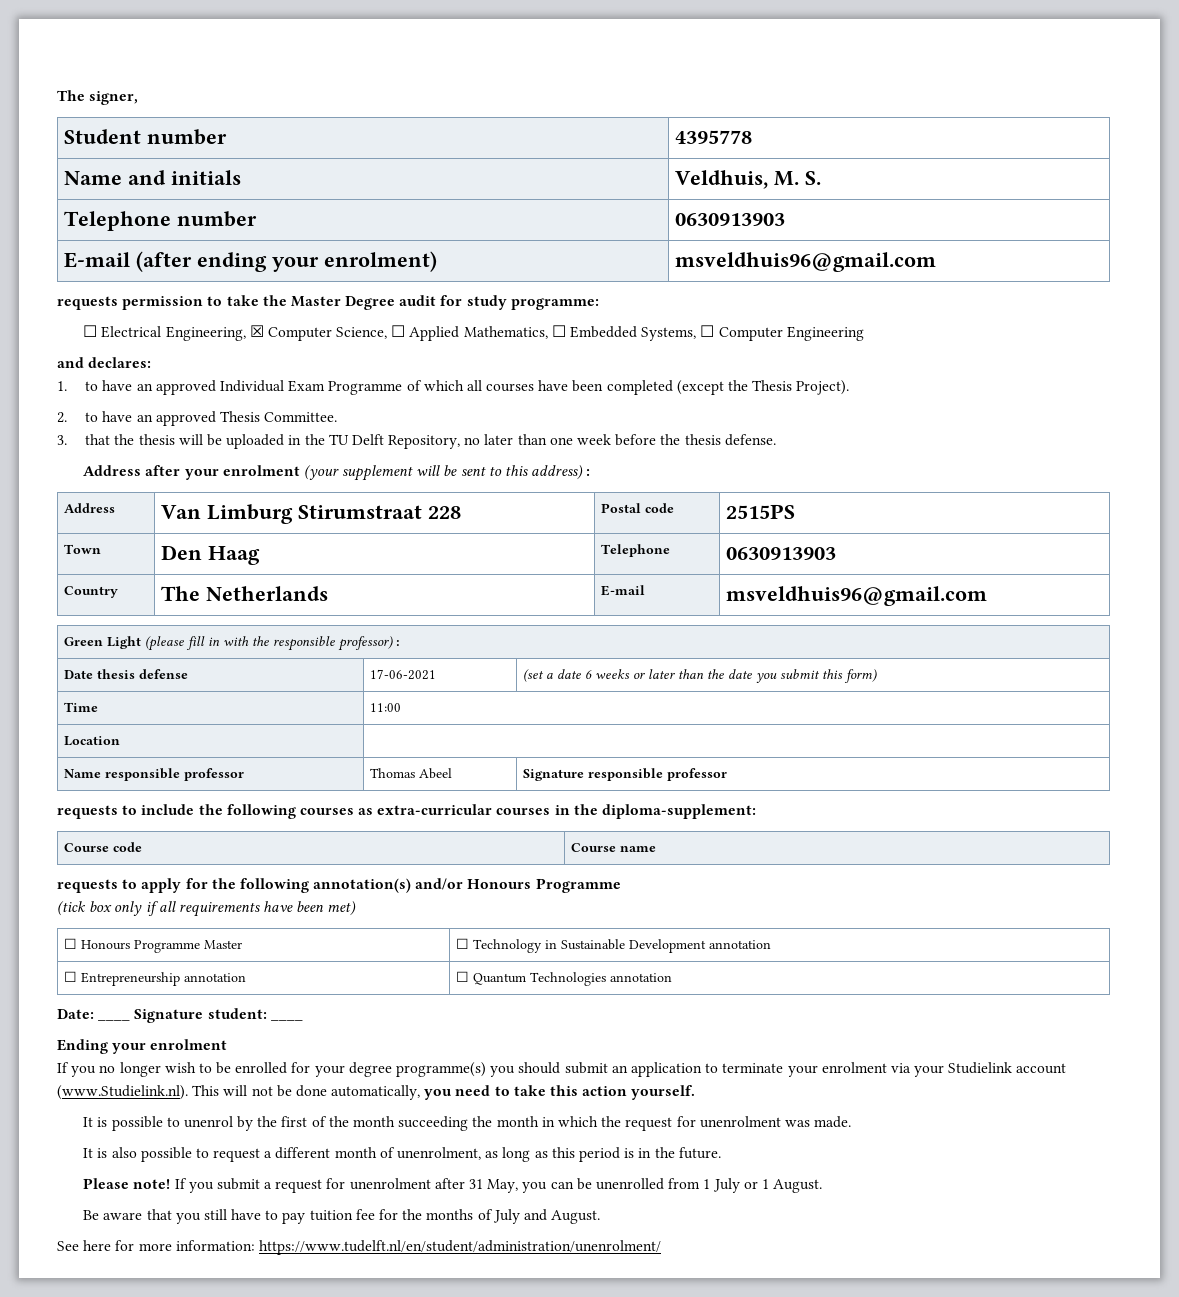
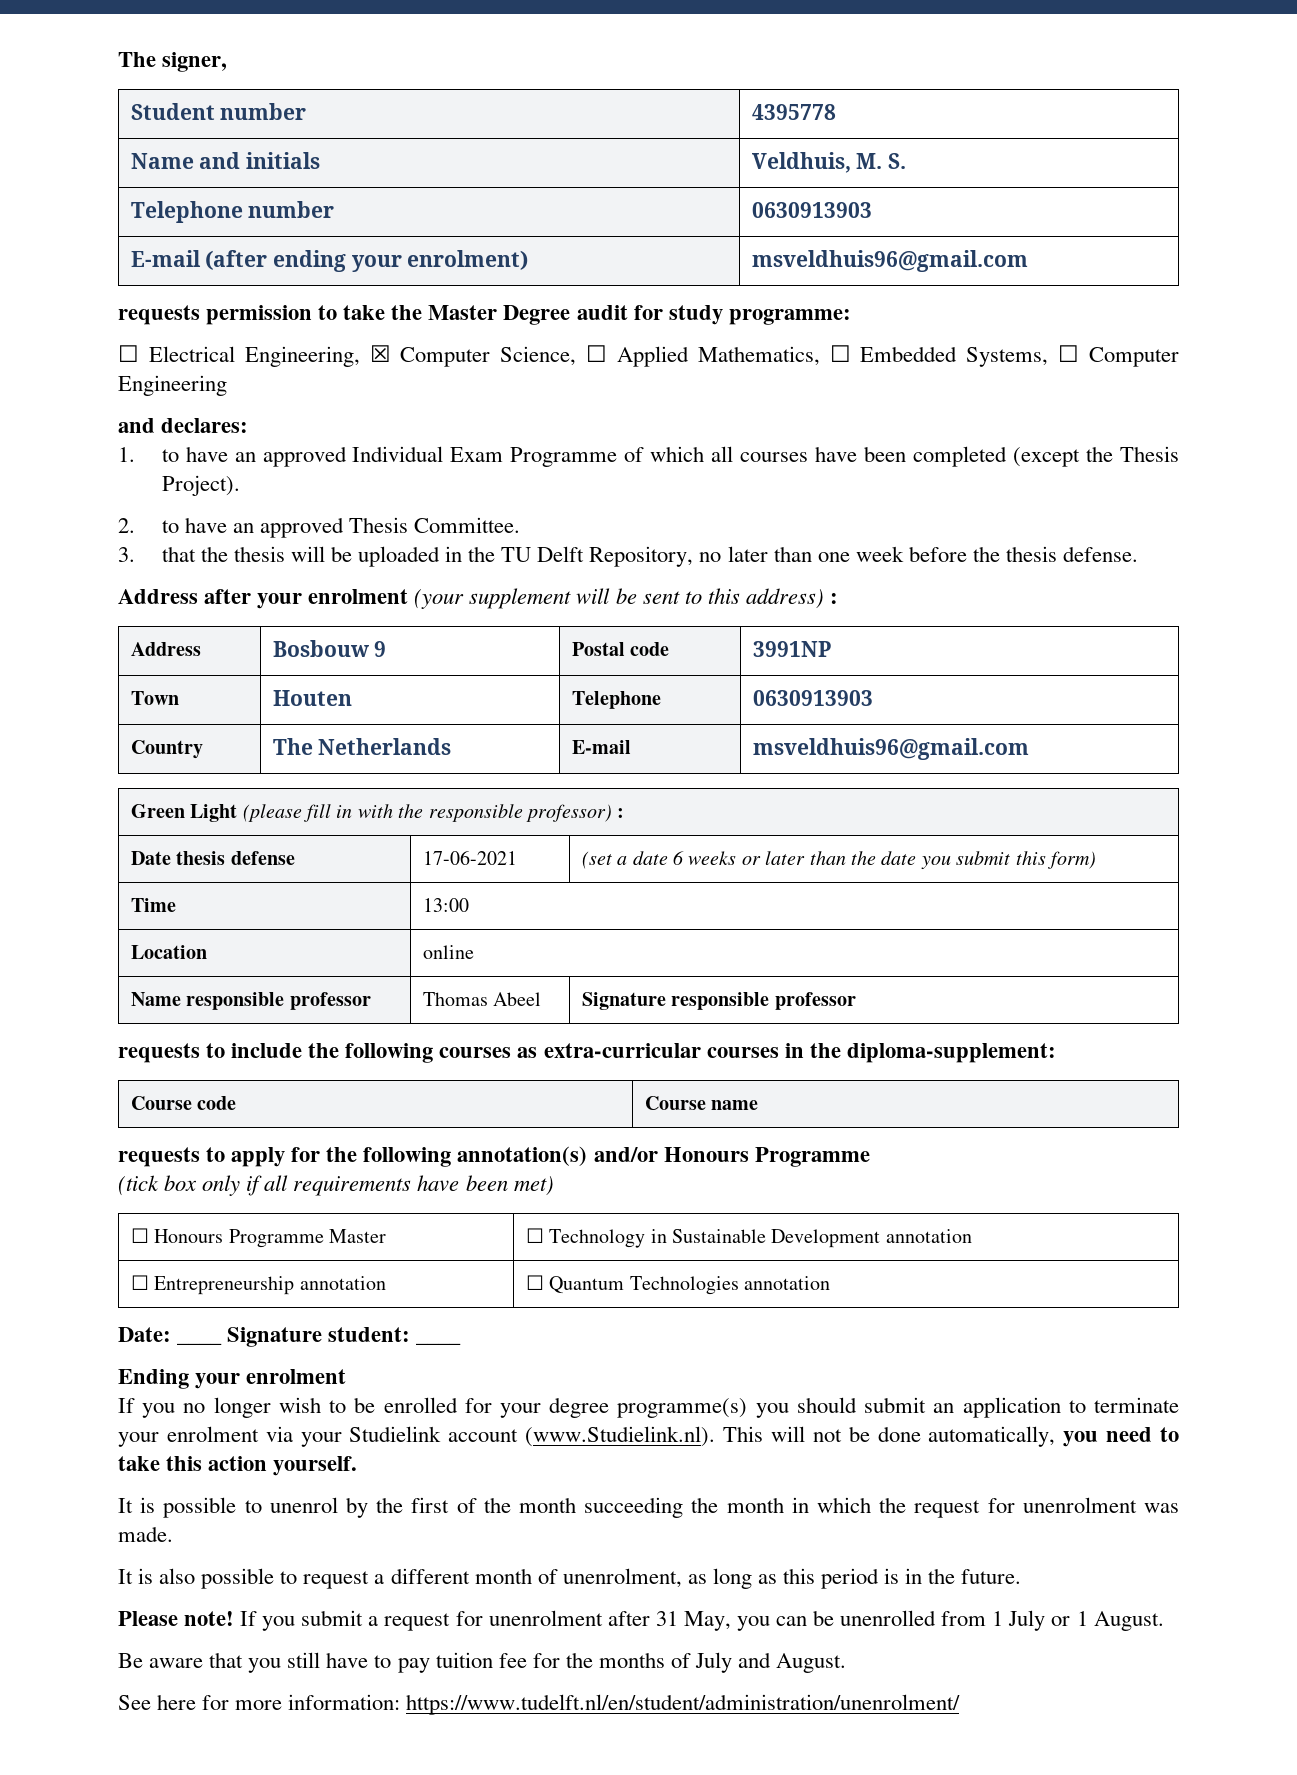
[160,504,461,524] Van Limburg Stirumstraat 228 -> [272,640,387,657] Bosbouw 9
[725,504,795,519] 2515PS -> [752,641,831,657] 3991NP
[160,545,260,565] Den Haag -> [272,690,352,706] Houten
[369,703,401,712] 11:00 -> [422,898,469,912] 13:00
(120, 741) none -> [422,945,474,959] online

